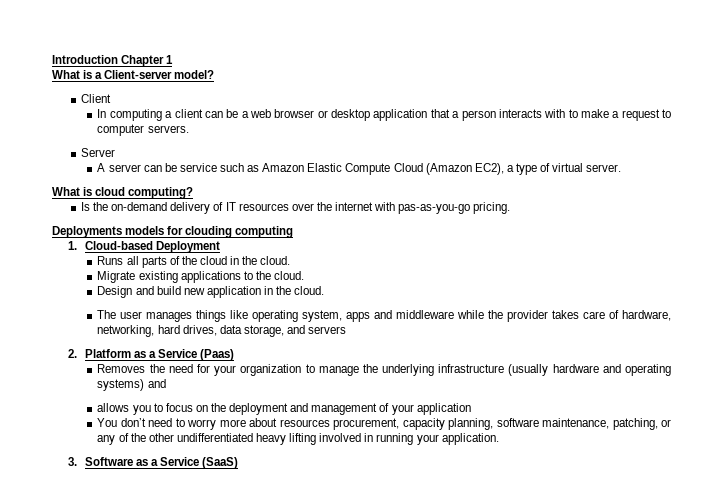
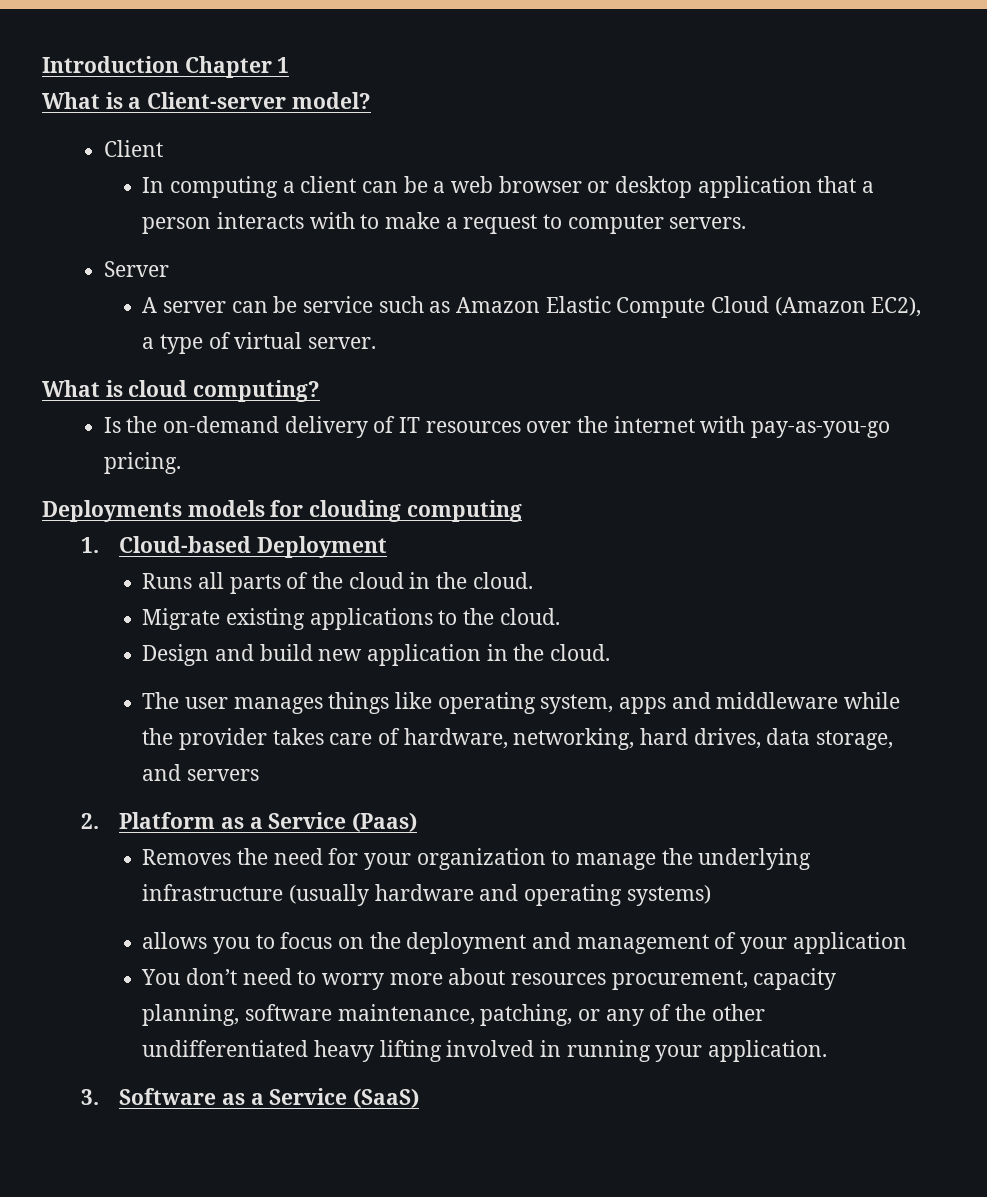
[398,204,471,214] pas-as-you-go -> [751,421,891,438] pay-as-you-go
[147,379,166,388] and -> (711, 895) none

